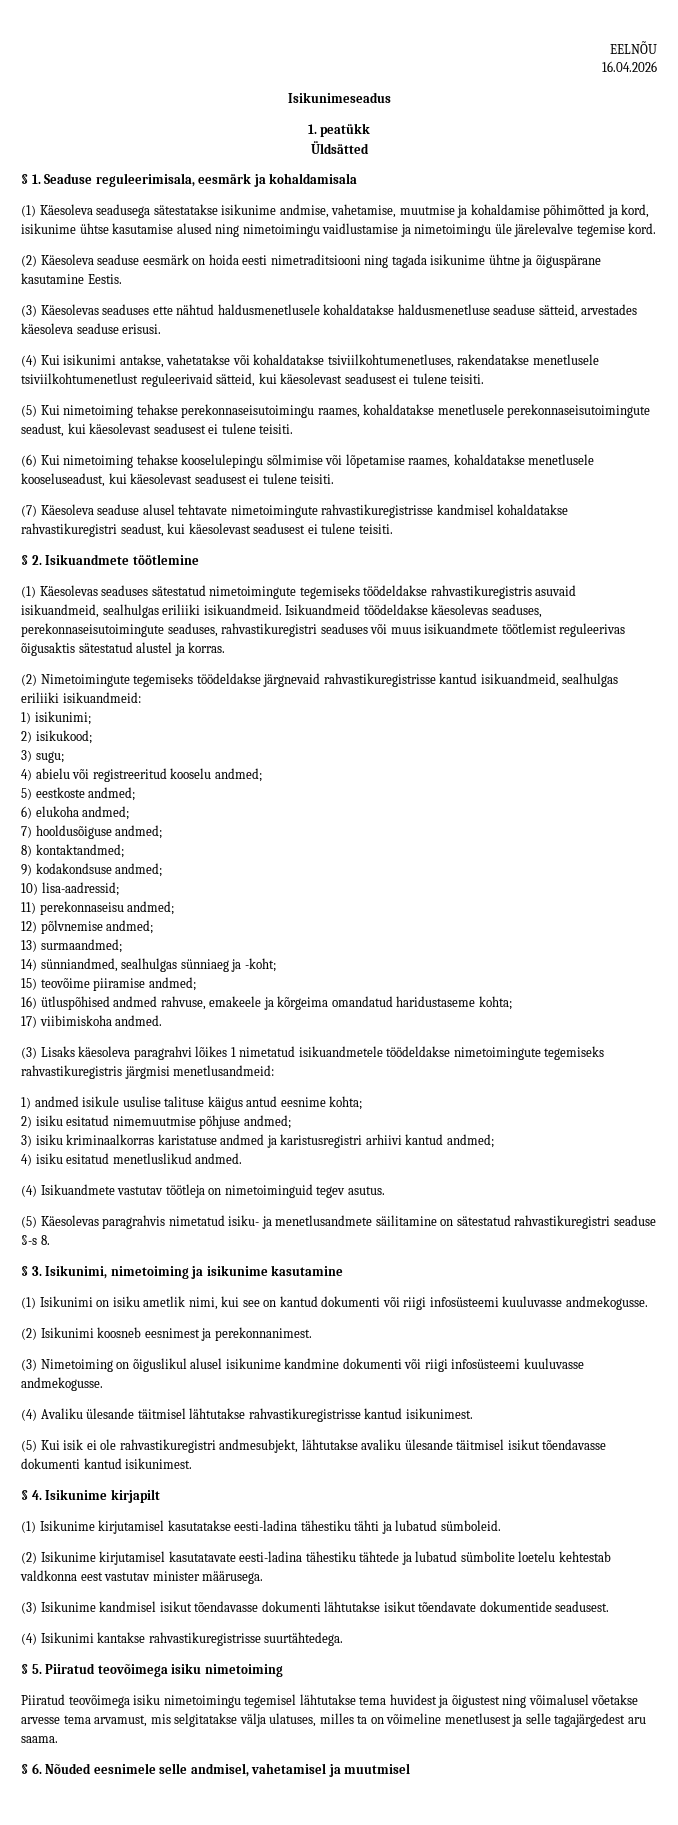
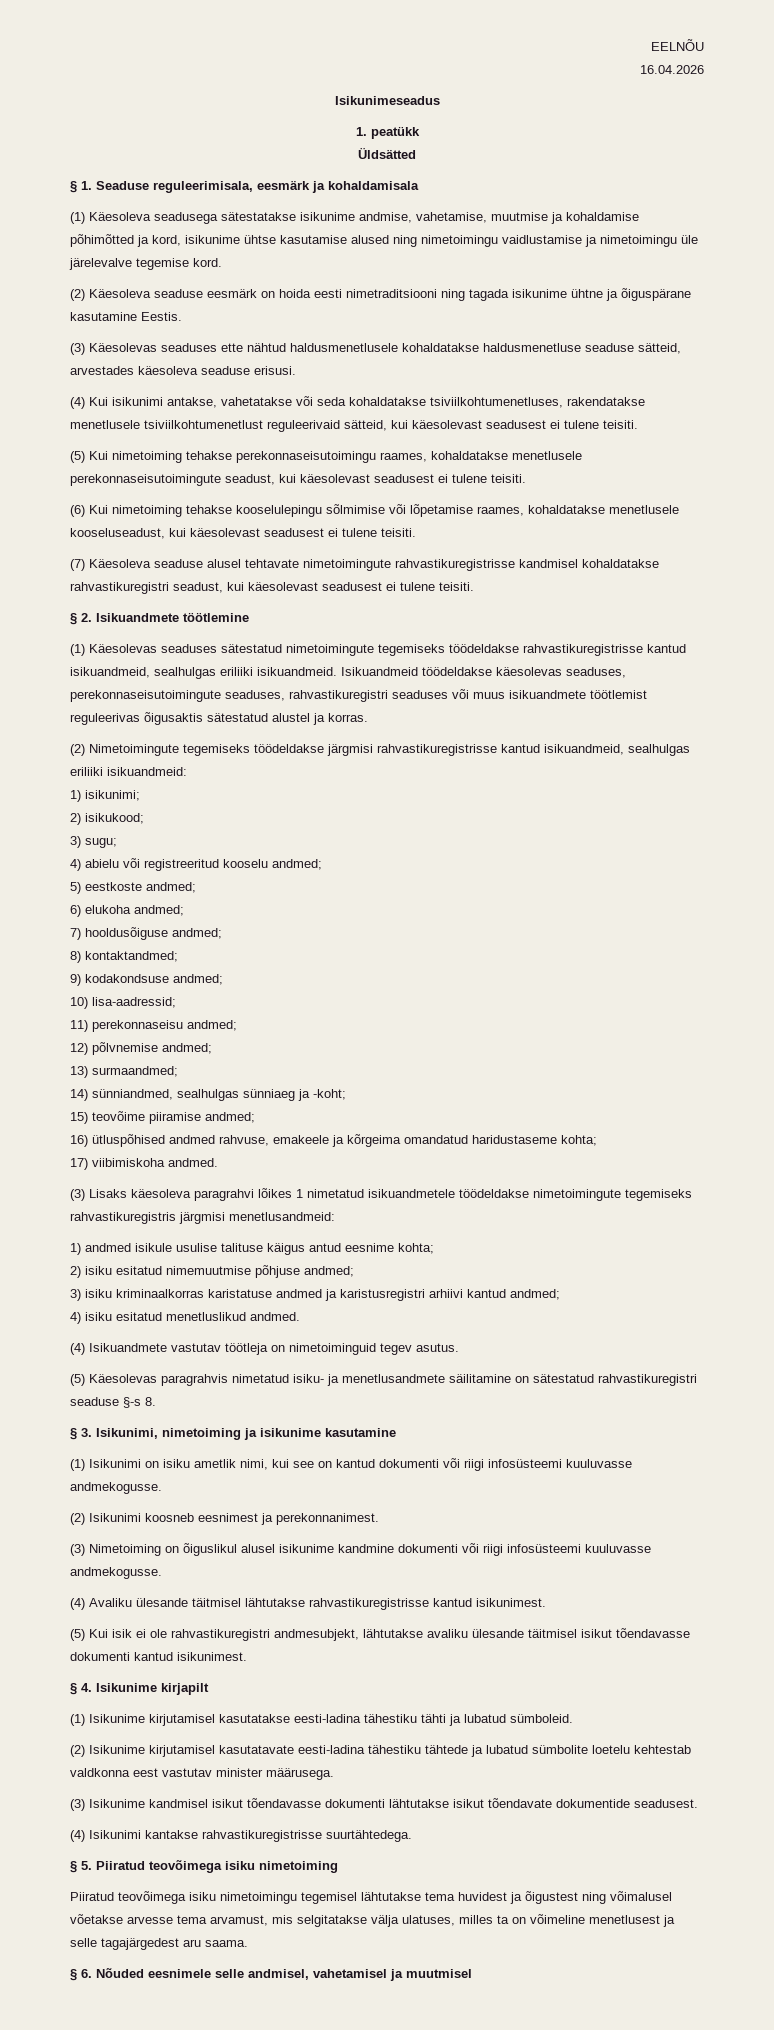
(250, 360) none -> [317,397,346,406] seda
[430,585,577,599] rahvastikuregistris asuvaid -> [523,644,686,656] rahvastikuregistrisse kantud
[263,673,321,687] järgnevaid -> [327,744,373,756] järgmisi

